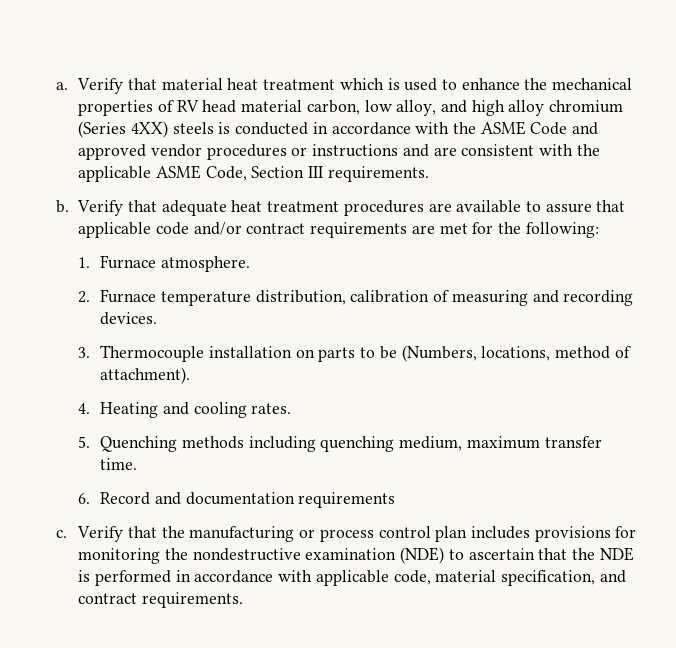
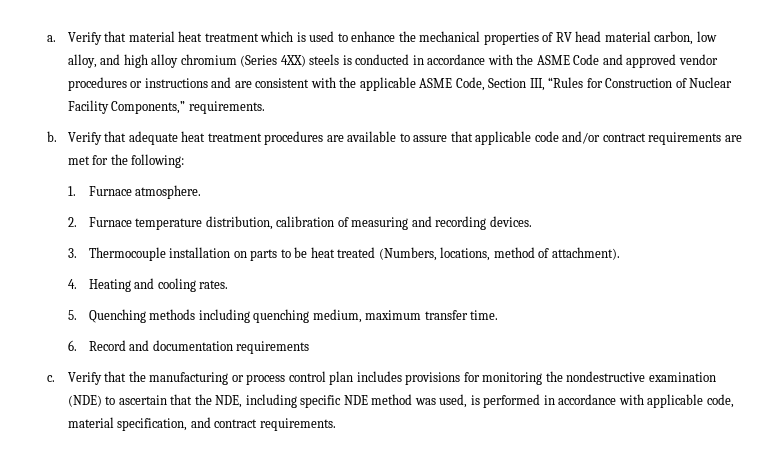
[308,166,324,178] III -> [529,77,733,91] [67,100,186,114] III, “Rules for Construction of Nuclear Facility Components,”
(397, 352) none -> [310,247,376,258] heat treated
[599,547,634,561] NDE -> [215,394,468,408] NDE, including specific NDE method was used,

